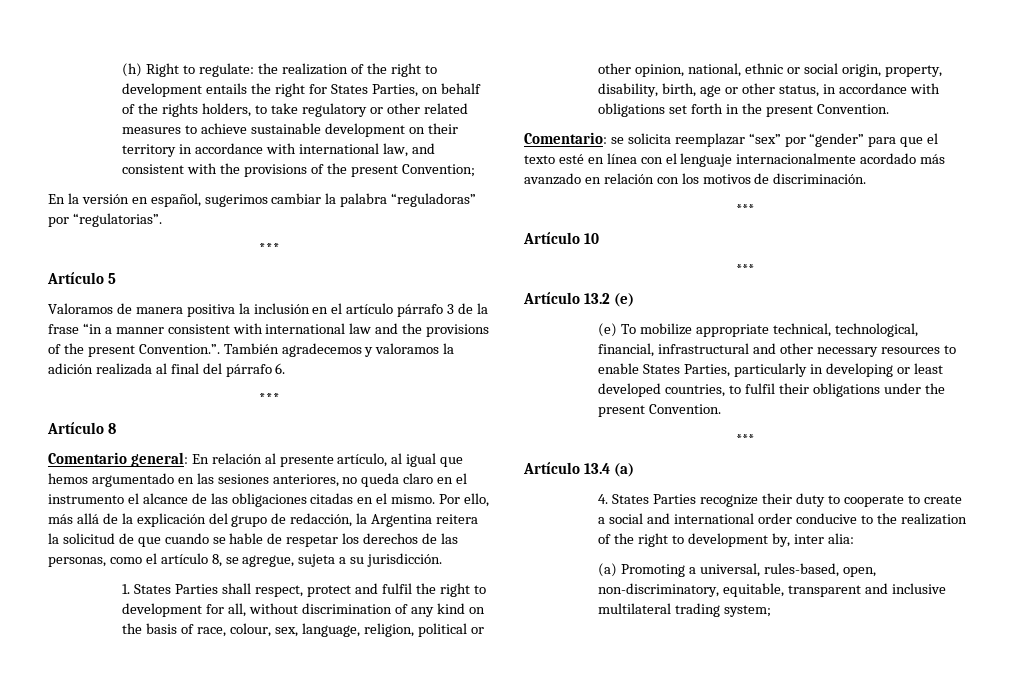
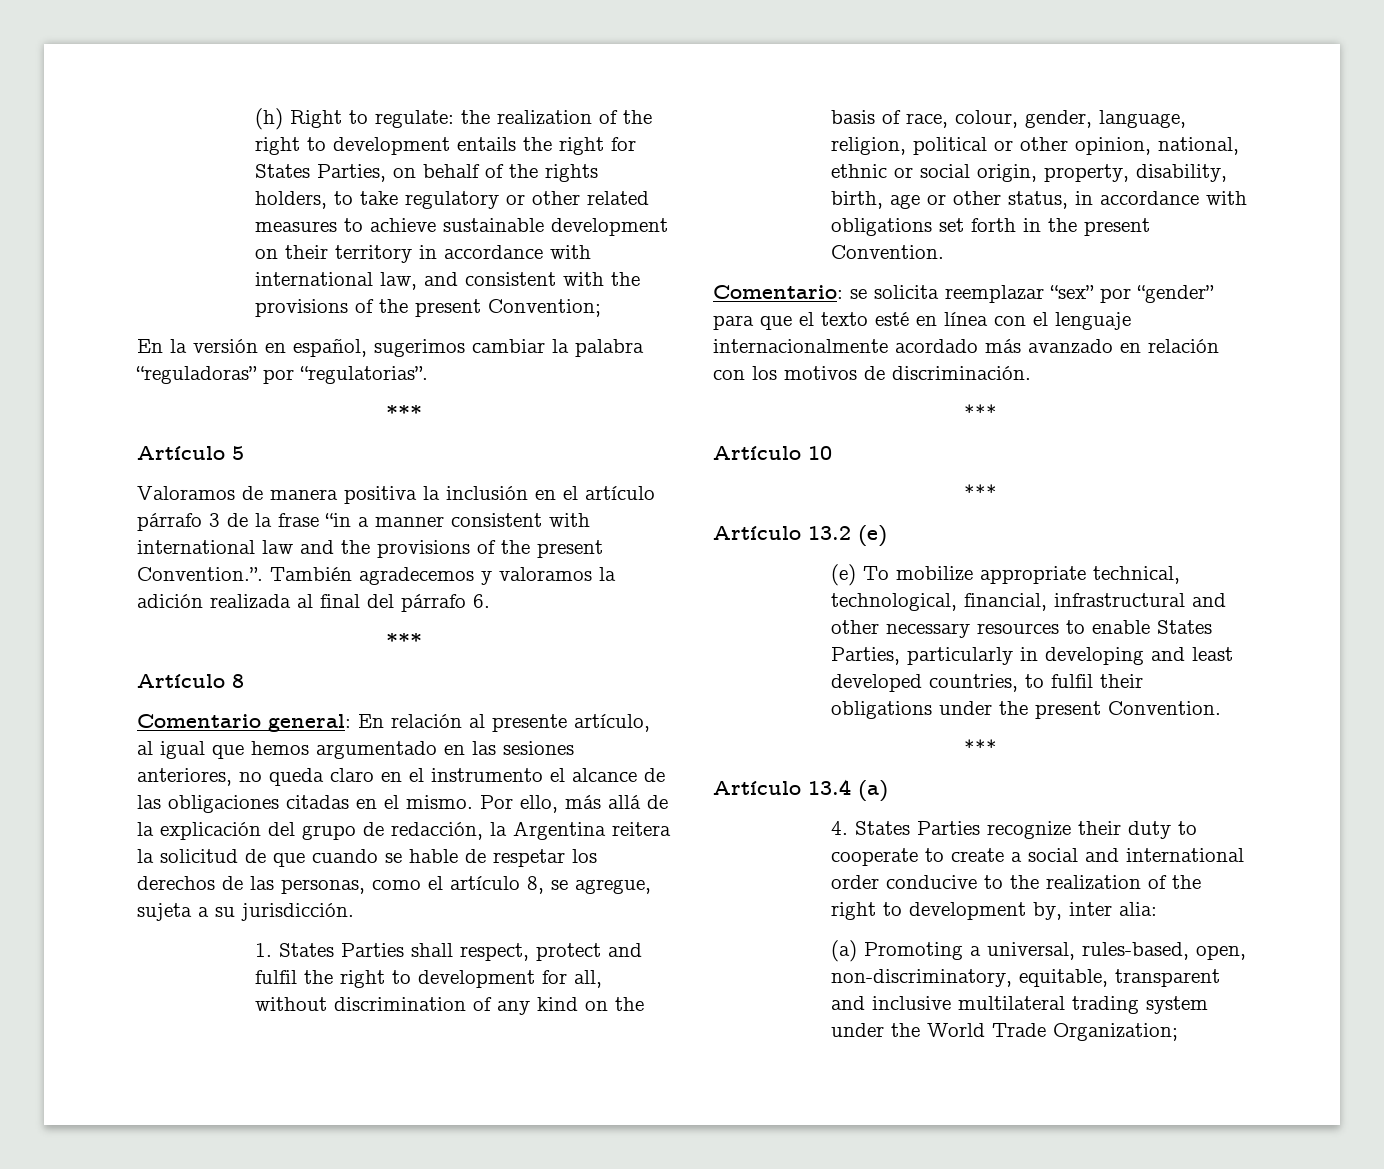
[275,627,299,637] sex, -> [1024,110,1092,128] gender,
[896,367,910,374] or -> [1150,647,1185,661] and
[724,605,772,617] system; -> [1145,996,1208,1014] [830,1023,1178,1041] system under the World Trade Organization;

